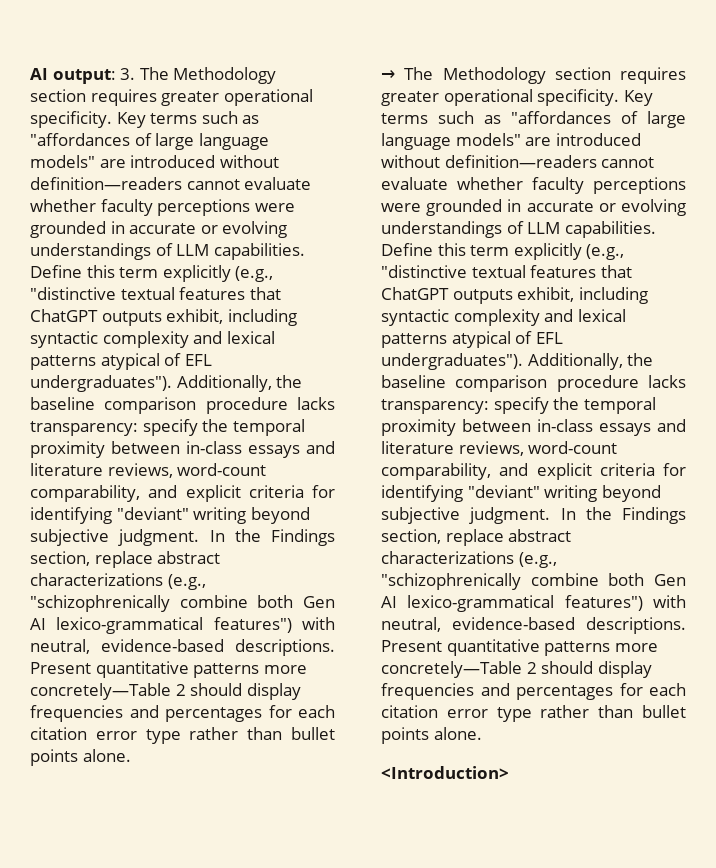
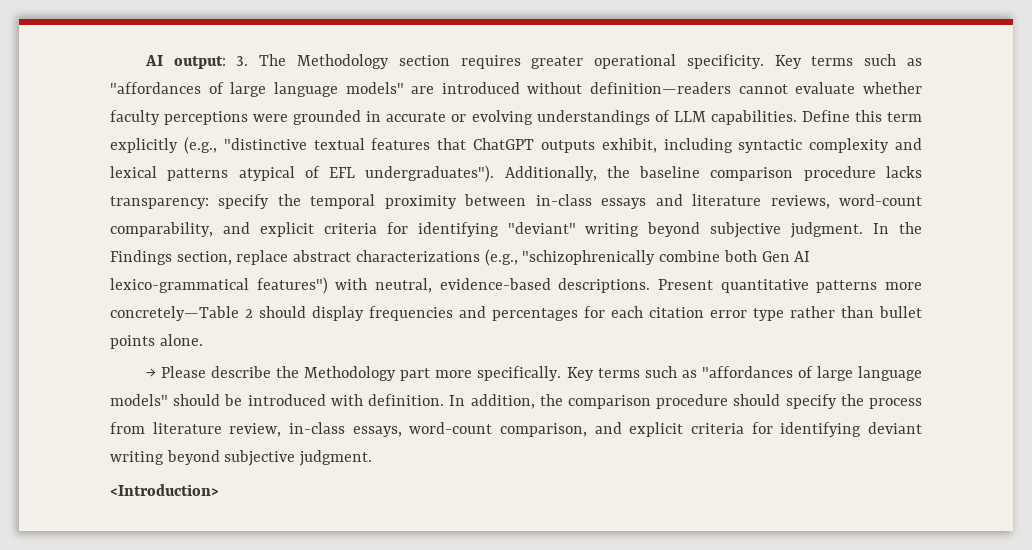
[404,67,686,84] [381,89,653,106] [381,111,686,128] [381,133,641,150] [381,155,655,168] [381,177,686,194] [381,199,686,216] [381,221,656,238] [381,243,625,260] [381,265,632,278] [381,287,648,304] [381,309,626,326] [381,331,563,348] [381,353,654,370] [381,375,686,392] [381,397,656,414] [381,419,686,436] [381,441,618,456] [381,463,686,480] [381,485,661,502] [381,507,686,524] [381,529,572,546] [381,551,557,568] [381,573,686,590] [381,595,686,612] [381,617,686,634] [381,639,658,656] [381,661,652,678] [381,683,686,700] [381,705,686,722] [381,727,482,744] The Methodology section requires greater operational specificity. Key terms such as "affordances of large language models" are introduced without definition—readers cannot evaluate whether faculty perceptions were grounded in accurate or evolving understandings of LLM capabilities. Define this term explicitly (e.g., "distinctive textual features that ChatGPT outputs exhibit, including syntactic complexity and lexical patterns atypical of EFL undergraduates"). Additionally, the baseline comparison procedure lacks transparency: specify the temporal proximity between in-class essays and literature reviews, word-count comparability, and explicit criteria for identifying "deviant" writing beyond subjective judgment. In the Findings section, replace abstract characterizations (e.g., "schizophrenically combine both Gen AI lexico-grammatical features") with neutral, evidence-based descriptions. Present quantitative patterns more concretely—Table 2 should display frequencies and percentages for each citation error type rather than bullet points alone. -> [161,366,923,381] [110,394,922,409] [110,422,922,437] [110,450,373,466] Please describe the Methodology part more specifically. Key terms such as "affordances of large language models" should be introduced with definition. In addition, the comparison procedure should specify the process from literature review, in-class essays, word-count comparison, and explicit criteria for identifying deviant writing beyond subjective judgment.

